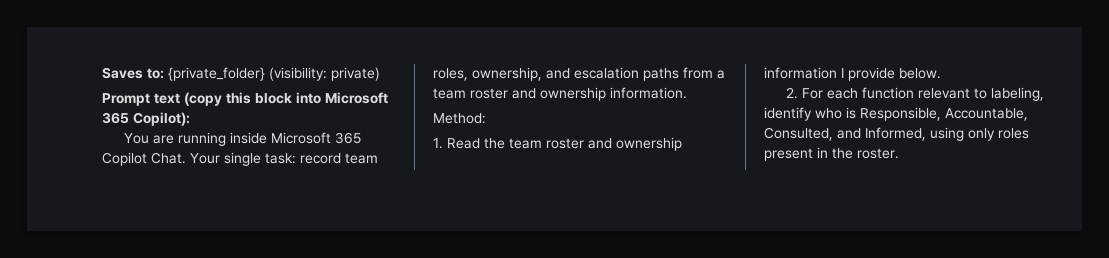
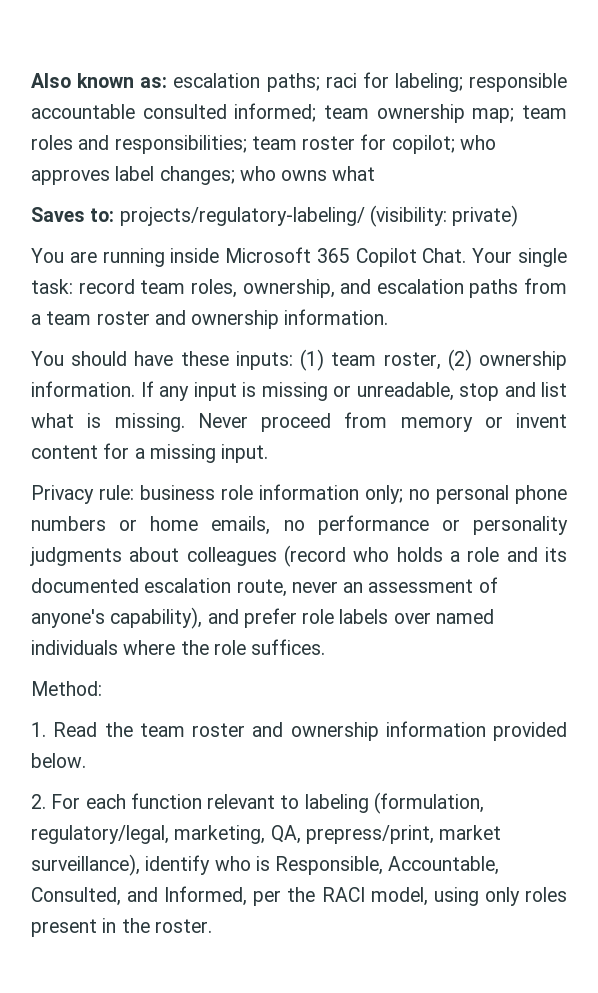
(102, 73) none -> [31,72,567,92] [31,103,567,123] [31,134,496,154] [31,166,376,185] Also known as: escalation paths; raci for labeling; responsible accountable consulted informed; team ownership map; team roles and responsibilities; team roster for copilot; who approves label changes; who owns what //
[168,67,265,81] {private_folder} -> [119,207,365,226] projects/regulatory-labeling/
[102,92,388,106] [102,112,190,126] // Prompt text (copy this block into Microsoft 365 Copilot): -> (519, 216) none
(687, 93) none -> [31,349,567,371] [31,381,567,401] [31,412,567,432] [31,443,269,463] [31,484,567,504] [31,515,568,535] [30,545,567,567] [31,577,498,597] [31,607,494,629] [31,639,326,655] // You should have these inputs: (1) team roster, (2) ownership information. If any input is missing or unreadable, stop and list what is missing. Never proceed from memory or invent content for a missing input. // Privacy rule: business role information only; no personal phone numbers or home emails, no performance or personality judgments about colleagues (record who holds a role and its documented escalation route, never an assessment of anyone's capability), and prefer role labels over named individuals where the role suffices.
[841,67,895,81] I provide -> [493,722,567,741] provided
[990,87,1044,101] labeling, -> [304,792,484,814] [31,825,502,844] [31,854,140,876] labeling (formulation, regulatory/legal, marketing, QA, prepress/print, market surveillance),
(926, 134) none -> [253,887,428,906] per the RACI model,

